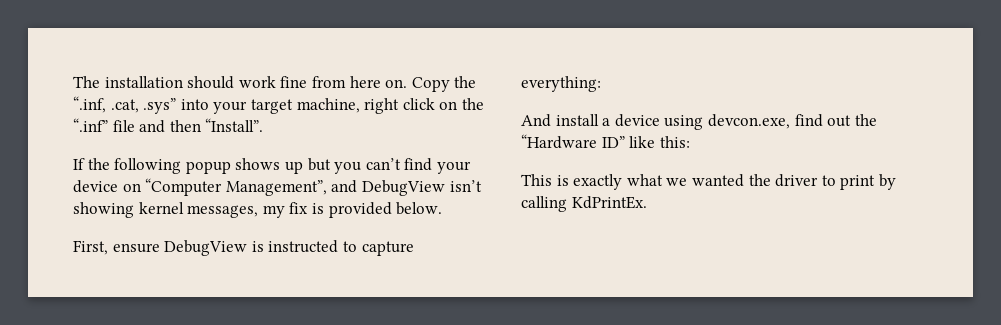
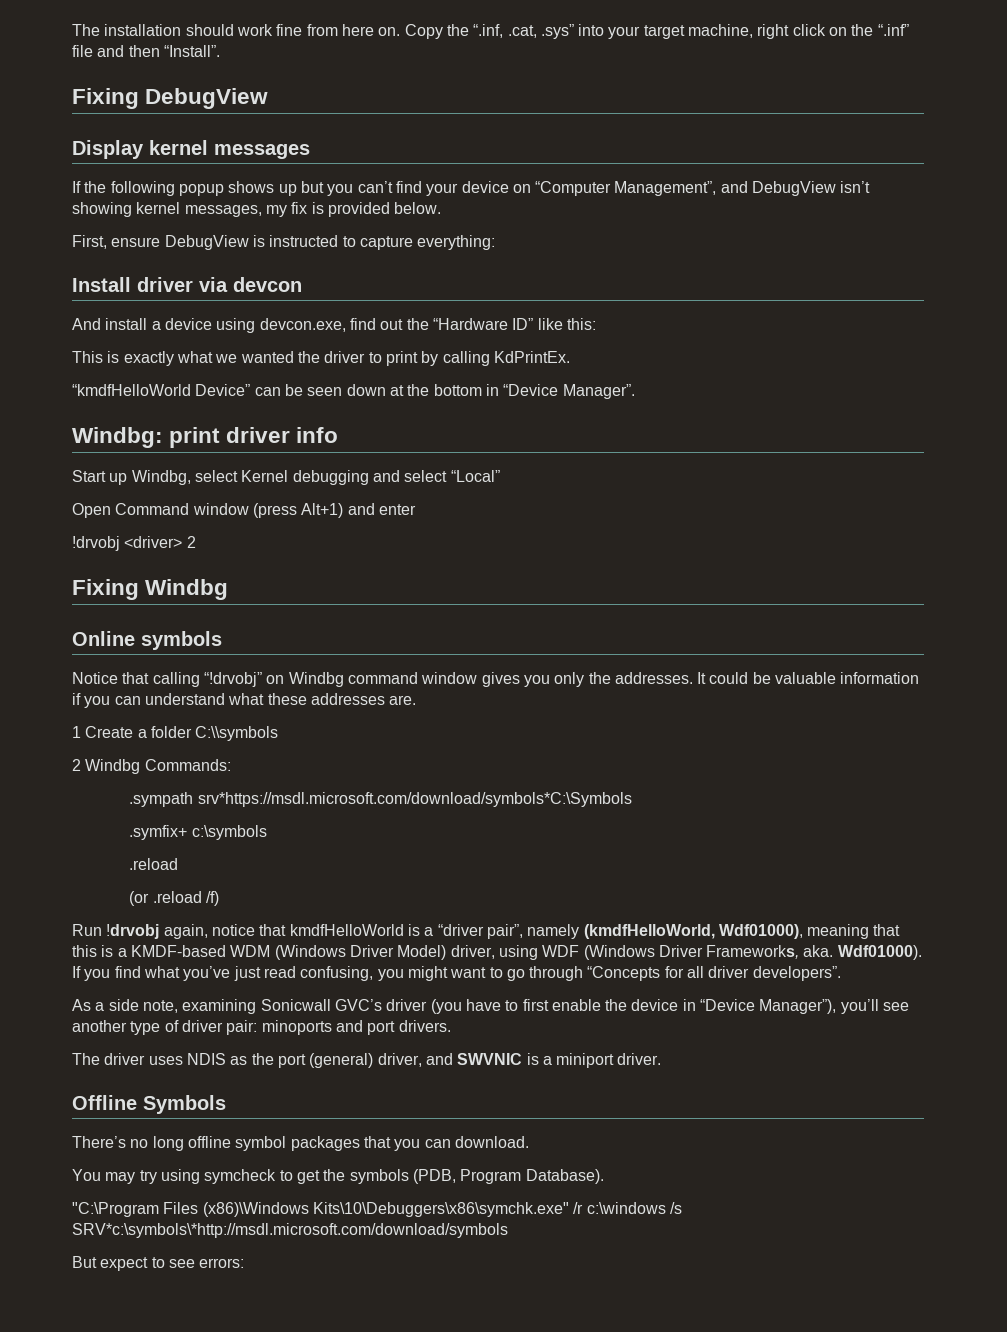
(264, 125) none -> [72,88,269,109] [72,140,310,159] // Fixing DebugView // Display kernel messages
(601, 84) none -> [72,277,302,292] // Install driver via devcon
(647, 202) none -> [72,384,635,399] [72,427,339,448] [72,470,500,485] [72,503,416,518] [72,536,196,551] [72,579,229,600] [72,631,222,650] [72,672,920,687] [72,693,417,708] [72,726,279,741] [72,759,231,774] [129,792,632,807] [129,825,267,840] [129,858,179,870] [129,891,220,906] [72,924,901,939] [72,945,922,960] [72,966,841,981] [72,999,910,1014] [72,1020,451,1035] [72,1053,662,1068] [72,1095,226,1114] [72,1136,529,1151] [72,1169,604,1184] [72,1202,682,1217] [72,1223,508,1238] [72,1256,245,1271] // “kmdfHelloWorld Device” can be seen down at the bottom in “Device Manager”. // Windbg: print driver info // Start up Windbg, select Kernel debugging and select “Local” // Open Command window (press Alt+1) and enter // !drvobj <driver> 2 // Fixing Windbg // Online symbols // Notice that calling “!drvobj” on Windbg command window gives you only the addresses. It could be valuable information if you can understand what these addresses are. // 1 Create a folder C:\\symbols // 2 Windbg Commands: // .sympath srv*https://msdl.microsoft.com/download/symbols*C:\Symbols // .symfix+ c:\symbols // .reload // (or .reload /f) // Run !drvobj again, notice that kmdfHelloWorld is a “driver pair”, namely (kmdfHelloWorld, Wdf01000), meaning that this is a KMDF-based WDM (Windows Driver Model) driver, using WDF (Windows Driver Frameworks, aka. Wdf01000). If you find what you’ve just read confusing, you might want to go through “Concepts for all driver developers”. // As a side note, examining Sonicwall GVC’s driver (you have to first enable the device in “Device Manager”), you’ll see another type of driver pair: minoports and port drivers. // The driver uses NDIS as the port (general) driver, and SWVNIC is a miniport driver. // Offline Symbols // There’s no long offline symbol packages that you can download. // You may try using symcheck to get the symbols (PDB, Program Database). // "C:\Program Files (x86)\Windows Kits\10\Debuggers\x86\symchk.exe" /r c:\windows /s SRV*c:\symbols\*http://msdl.microsoft.com/download/symbols // But expect to see errors:

